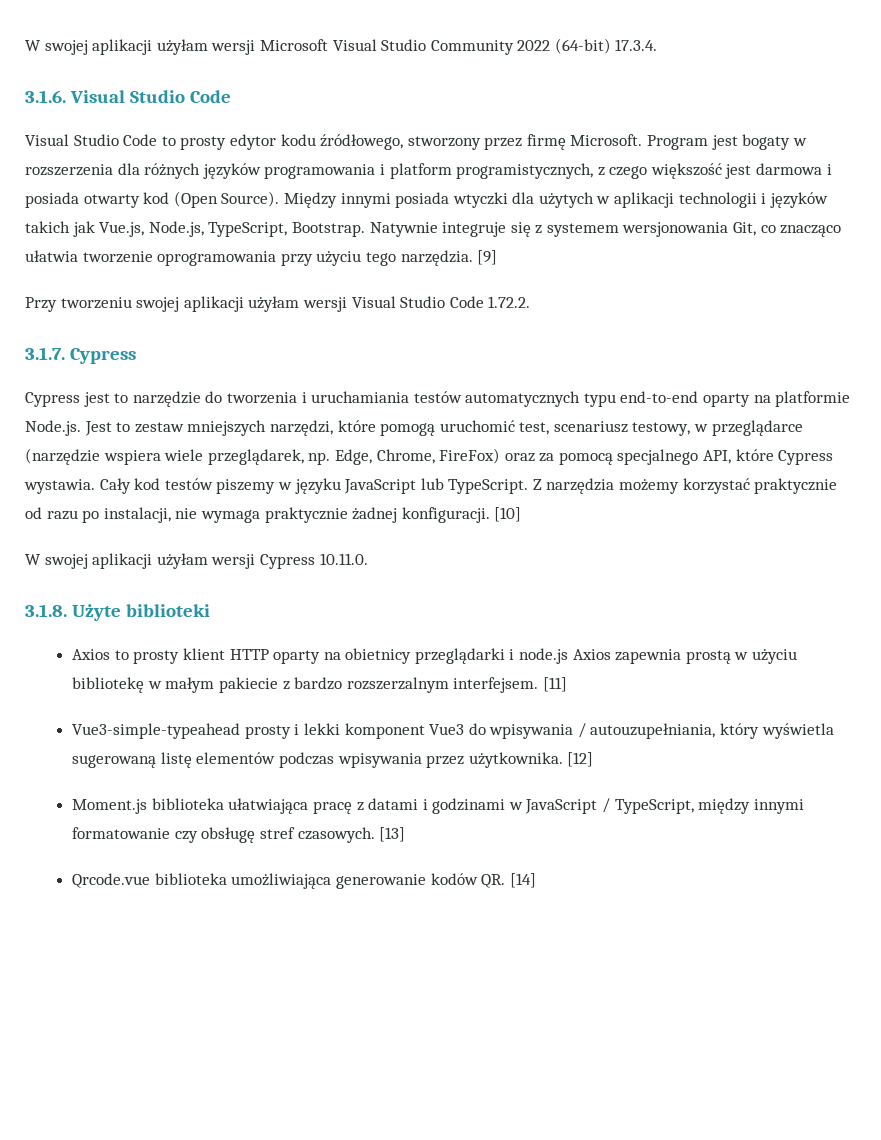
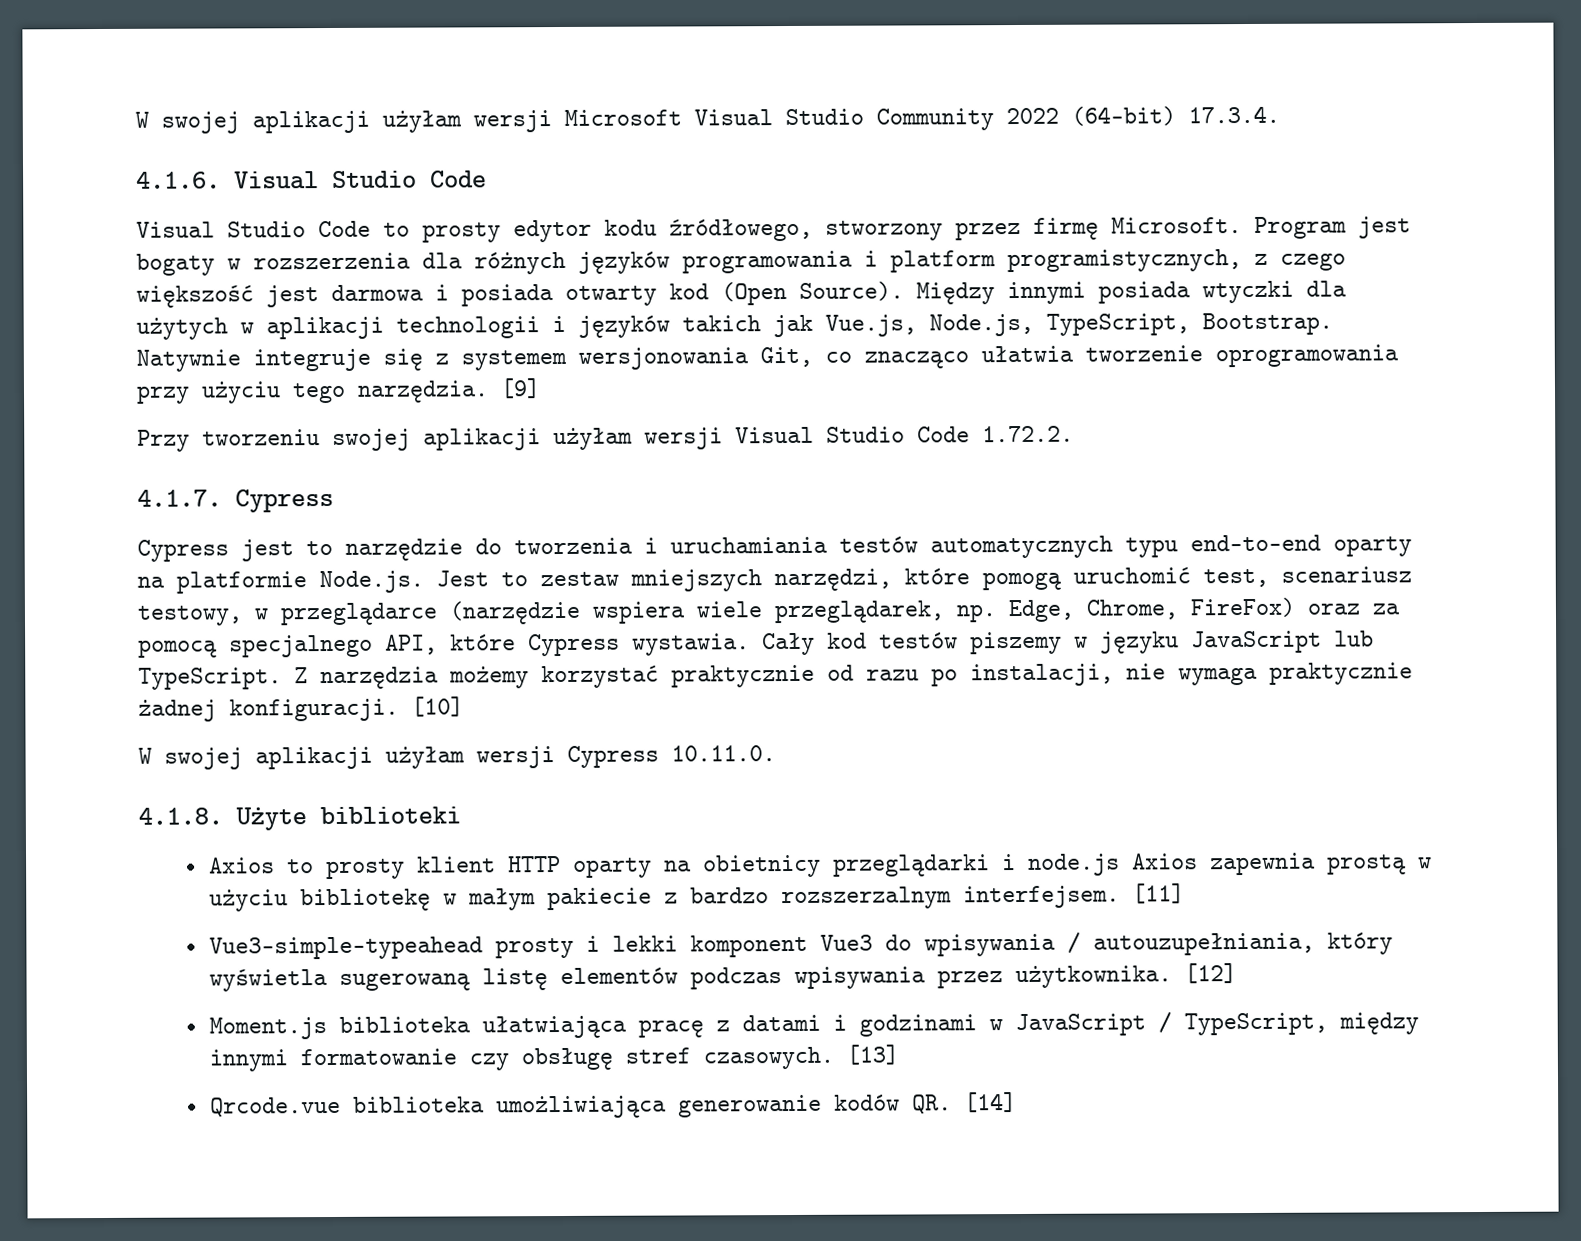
[25,90,66,103] 3.1.6. -> [136,171,221,189] 4.1.6.
[25,347,65,360] 3.1.7. -> [137,489,222,507] 4.1.7.
[25,604,67,617] 3.1.8. -> [138,807,223,825] 4.1.8.

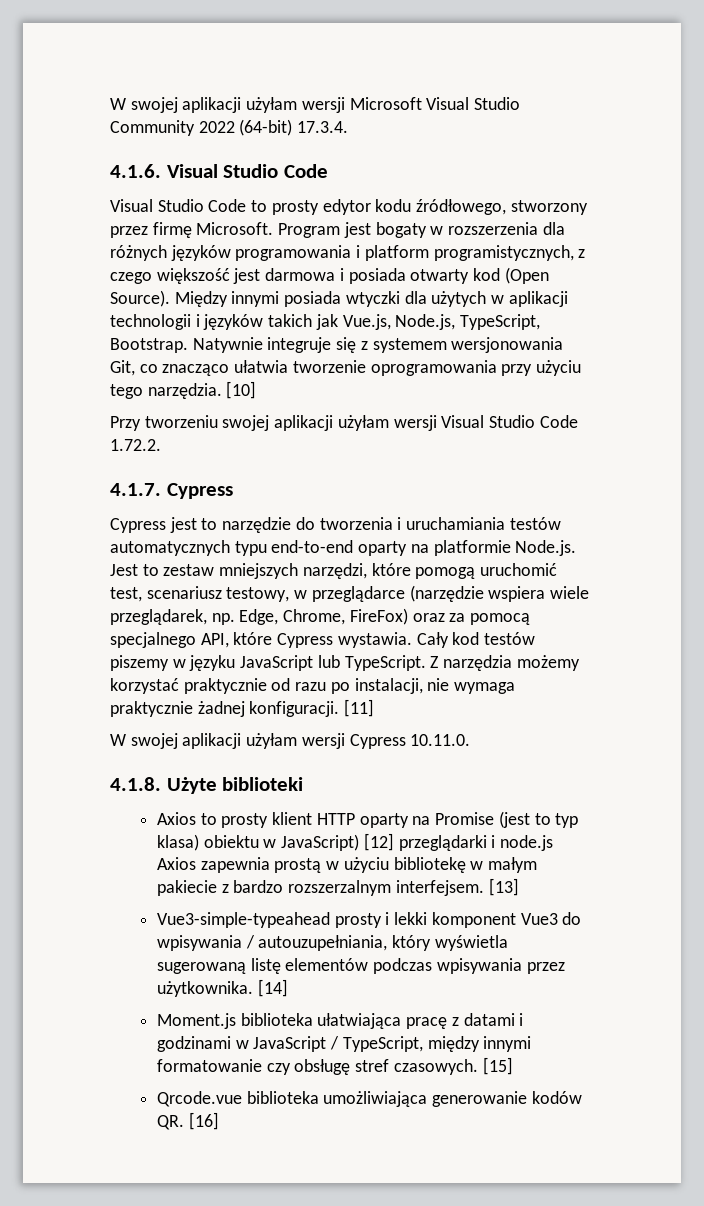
[500,378,541,399] [9] -> [226,381,257,399] [10]
[411,696,464,717] [10] -> [344,699,375,717] [11]
[703,854,822,878] obietnicy -> [435,811,579,828] [157,833,394,851] Promise (jest to typ klasa) obiektu w JavaScript) [12]
[1132,883,1186,904] [11] -> [488,878,519,896] [13]
[1184,963,1238,984] [12] -> [257,979,288,997] [14]
[846,1044,900,1065] [13] -> [482,1057,513,1075] [15]
[964,1092,1018,1113] [14] -> [188,1112,219,1130] [16]

